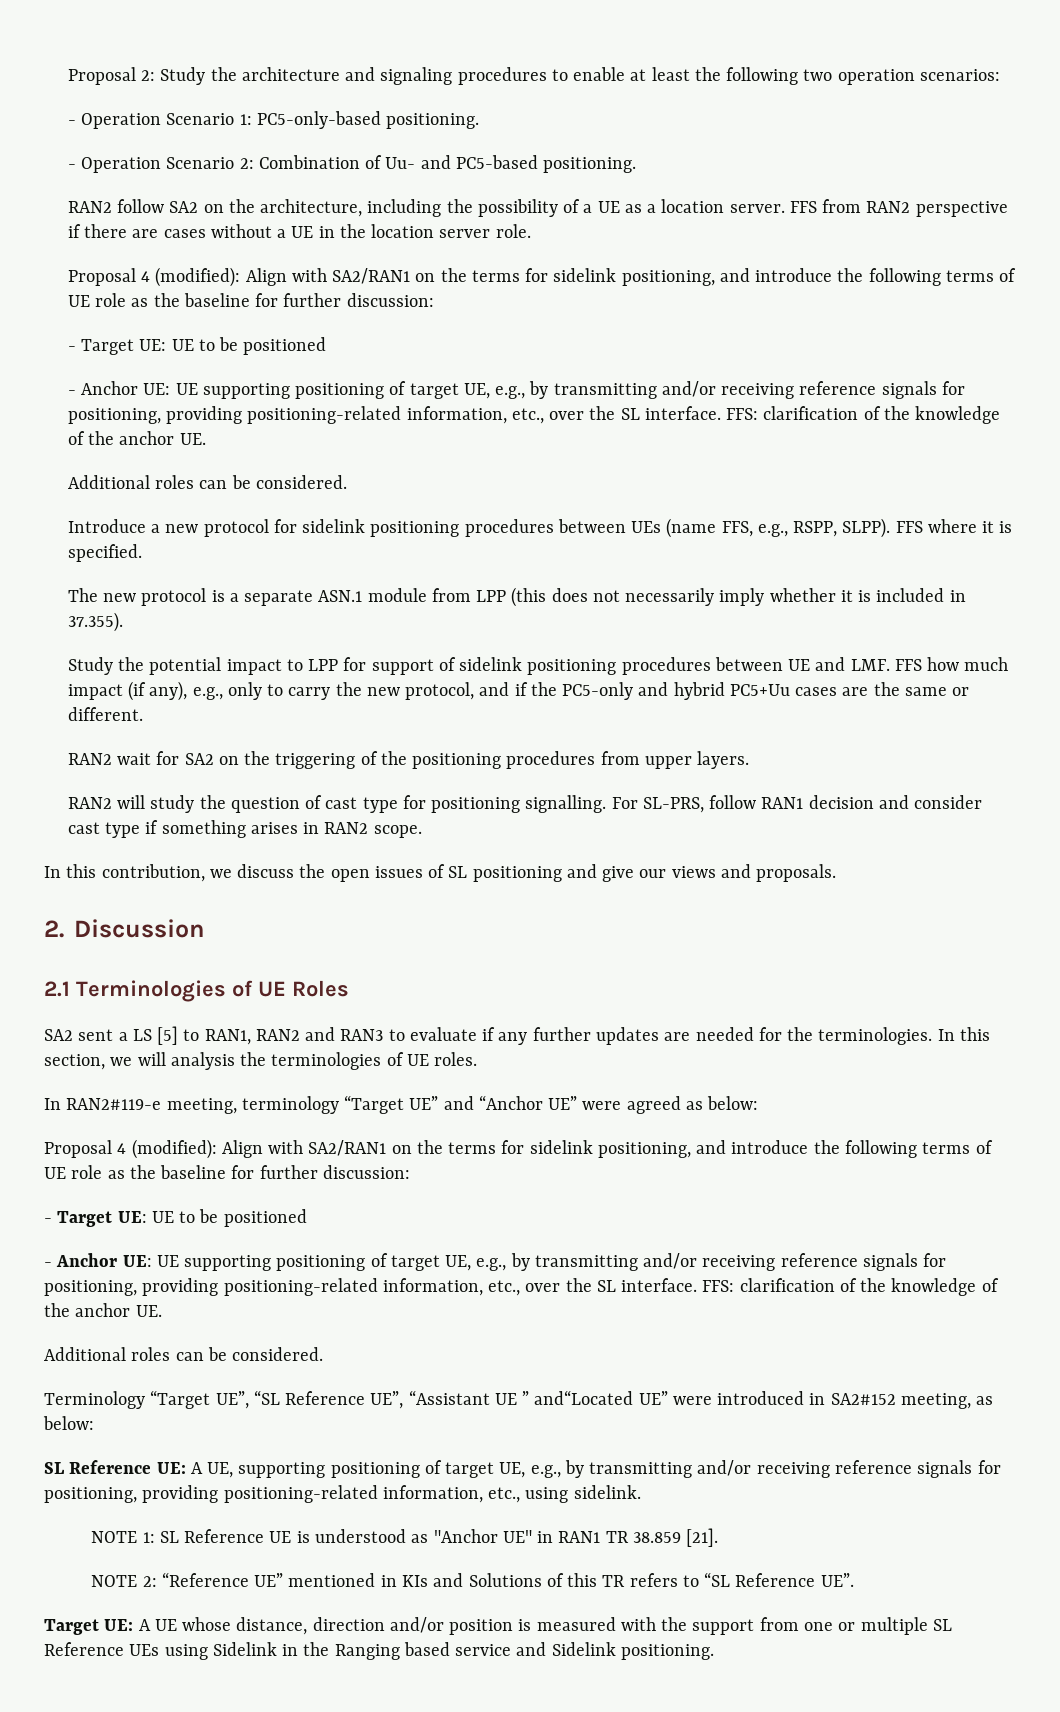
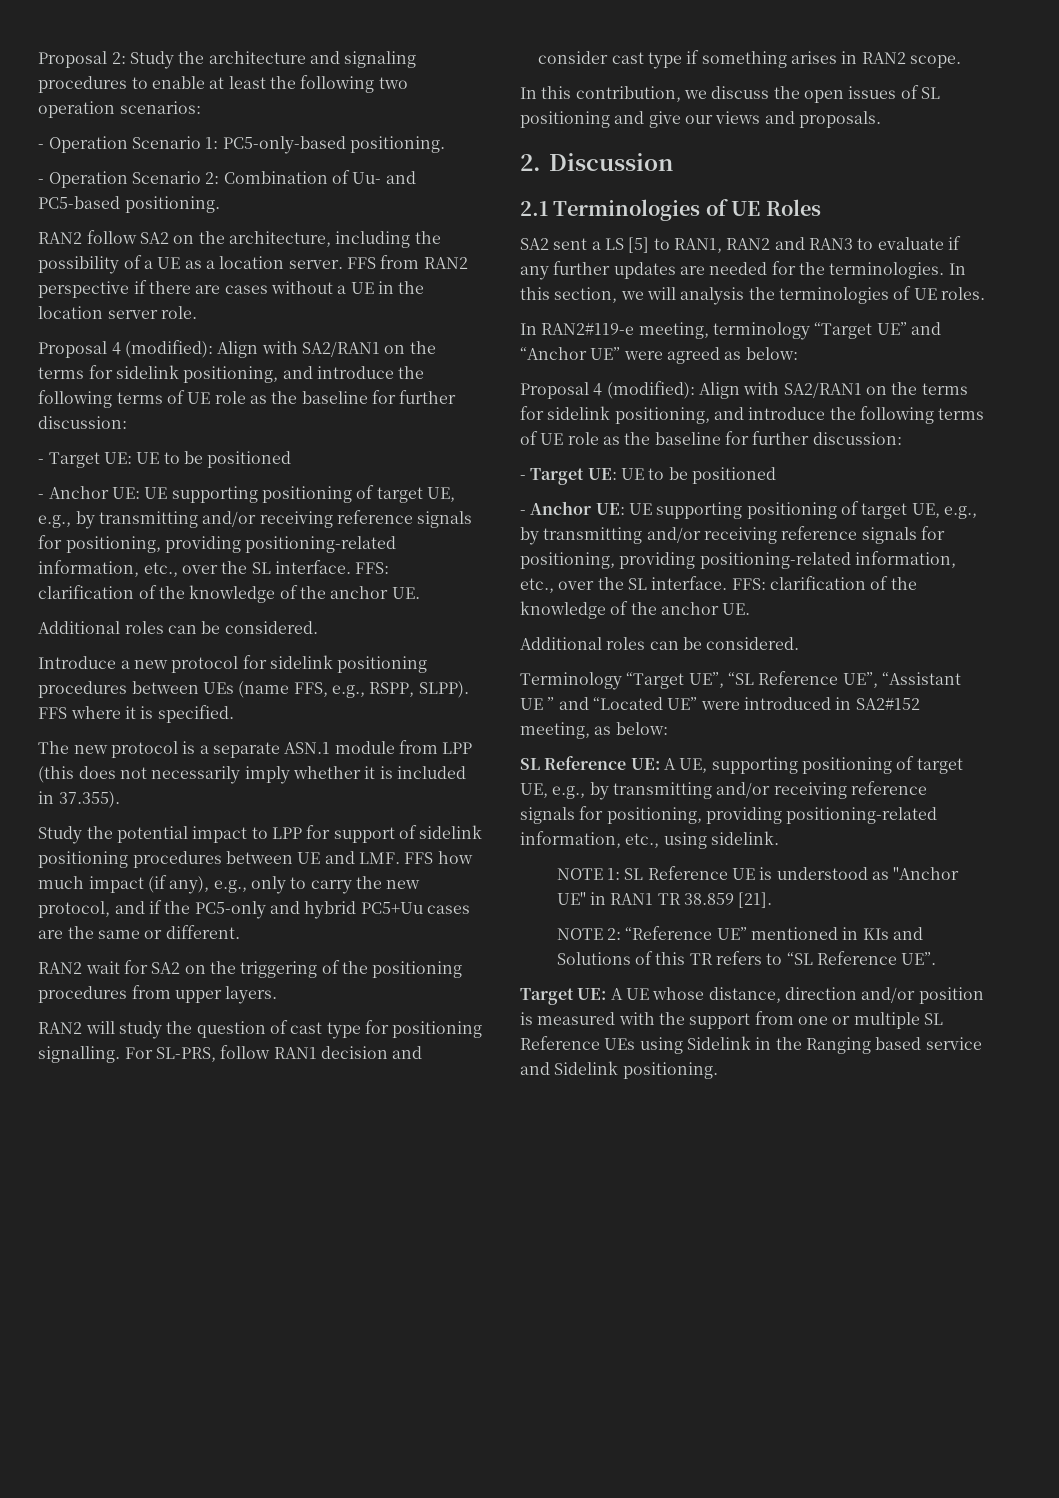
[534,1390,634,1405] and“Located -> [558,697,663,710] and “Located

